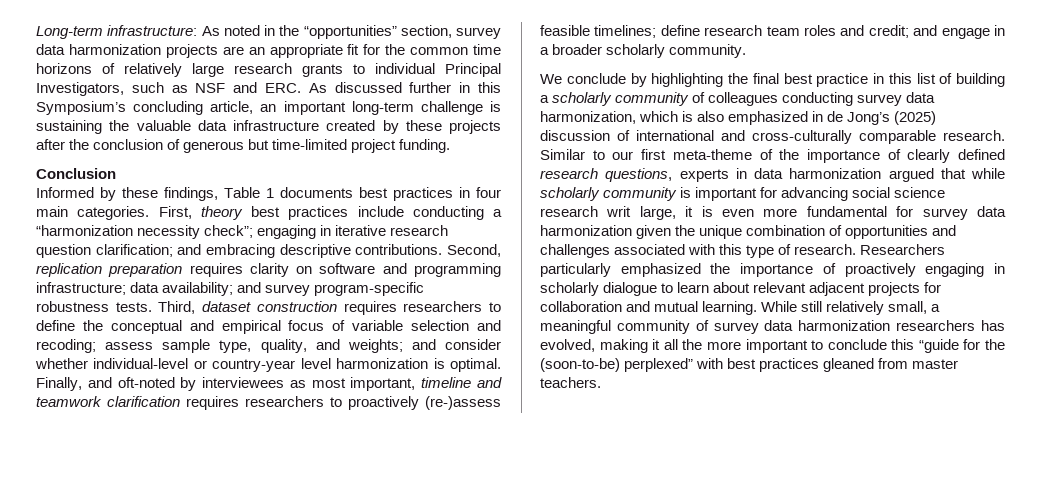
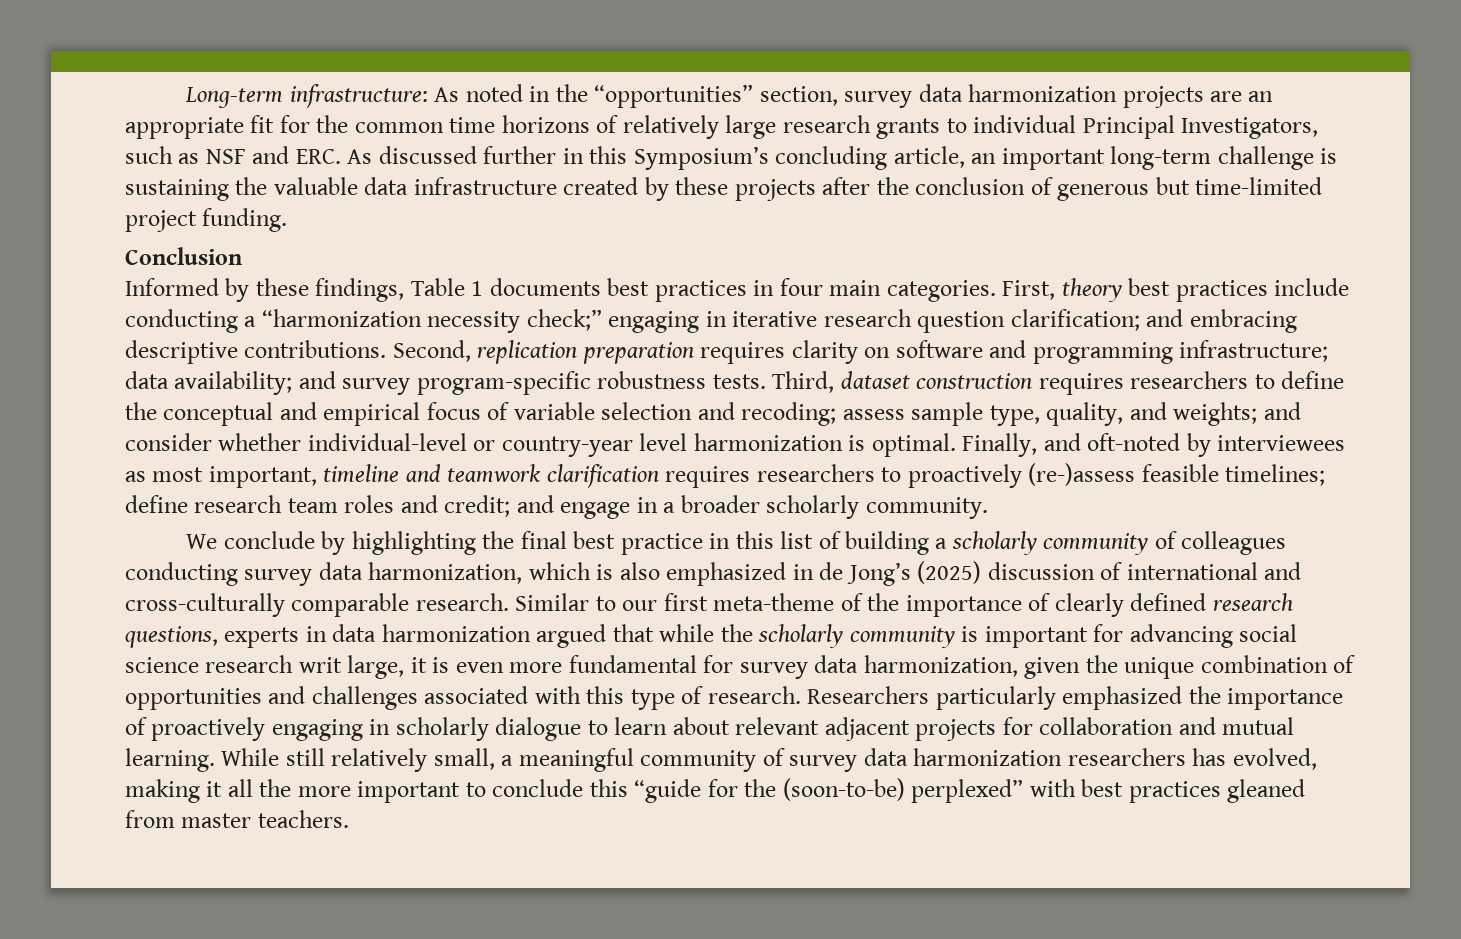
[204,225,254,238] check”; -> [526,309,602,331] check;”
(1005, 173) none -> [720,624,753,642] the
[540,225,632,236] harmonization -> [863,655,1018,677] harmonization,

